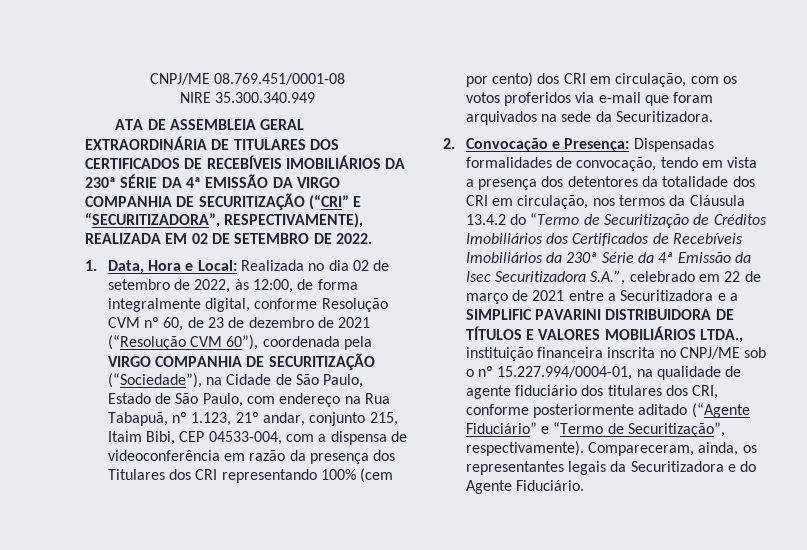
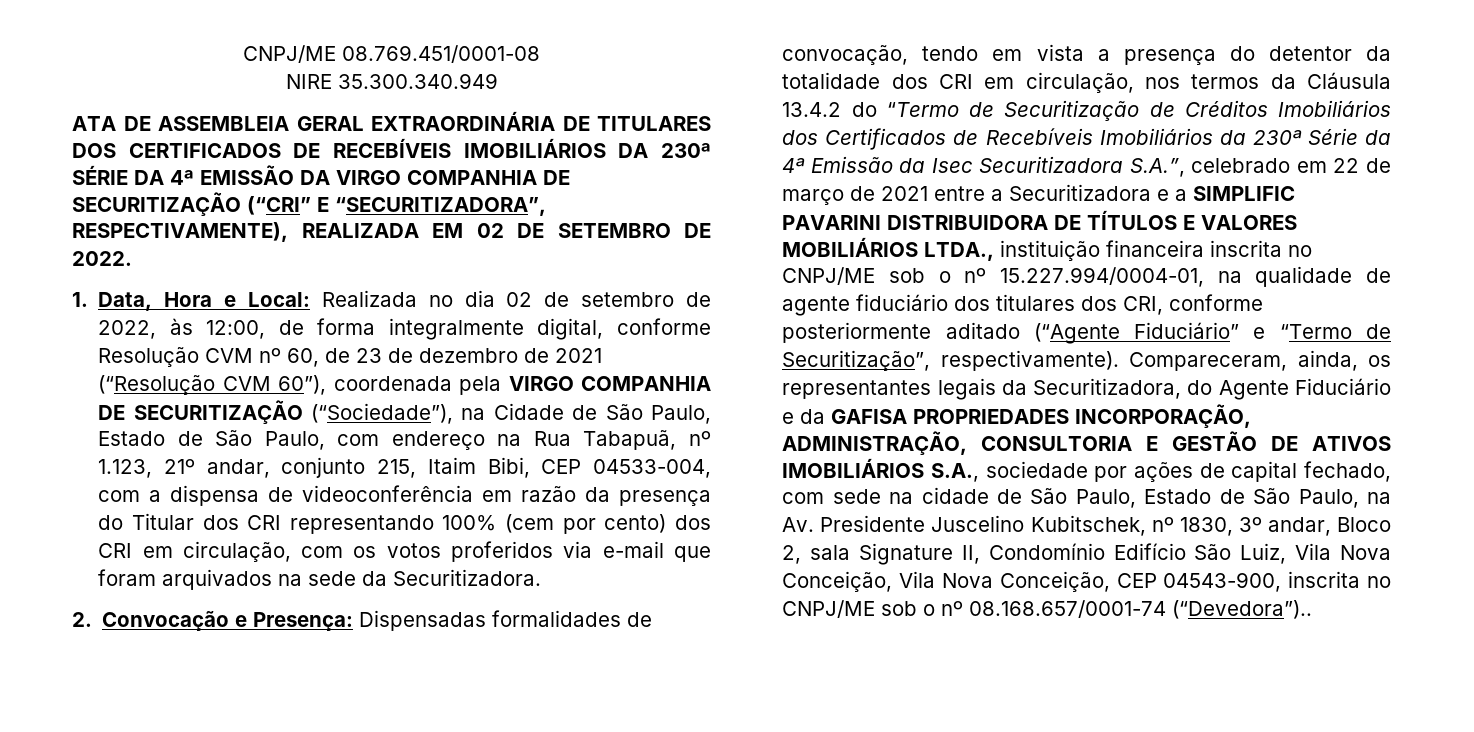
[373,450,396,461] [107,469,165,480] dos Titulares -> [98,513,194,530] do Titular
[541,176,638,187] dos detentores -> [1229,46,1352,61] do detentor
[630,461,757,472] [465,480,585,494] Securitizadora e do Agente Fiduciário. -> [1033,378,1391,400] [782,404,1252,428] [782,431,1391,455] [782,458,1391,482] [782,487,1391,508] [782,515,1391,536] [782,543,1391,565] [782,571,1391,592] [782,600,1313,619] Securitizadora, do Agente Fiduciário e da GAFISA PROPRIEDADES INCORPORAÇÃO, ADMINISTRAÇÃO, CONSULTORIA E GESTÃO DE ATIVOS IMOBILIÁRIOS S.A., sociedade por ações de capital fechado, com sede na cidade de São Paulo, Estado de São Paulo, na Av. Presidente Juscelino Kubitschek, nº 1830, 3º andar, Bloco 2, sala Signature II, Condomínio Edifício São Luiz, Vila Nova Conceição, Vila Nova Conceição, CEP 04543-900, inscrita no CNPJ/ME sob o nº 08.168.657/0001-74 (“Devedora”)..

